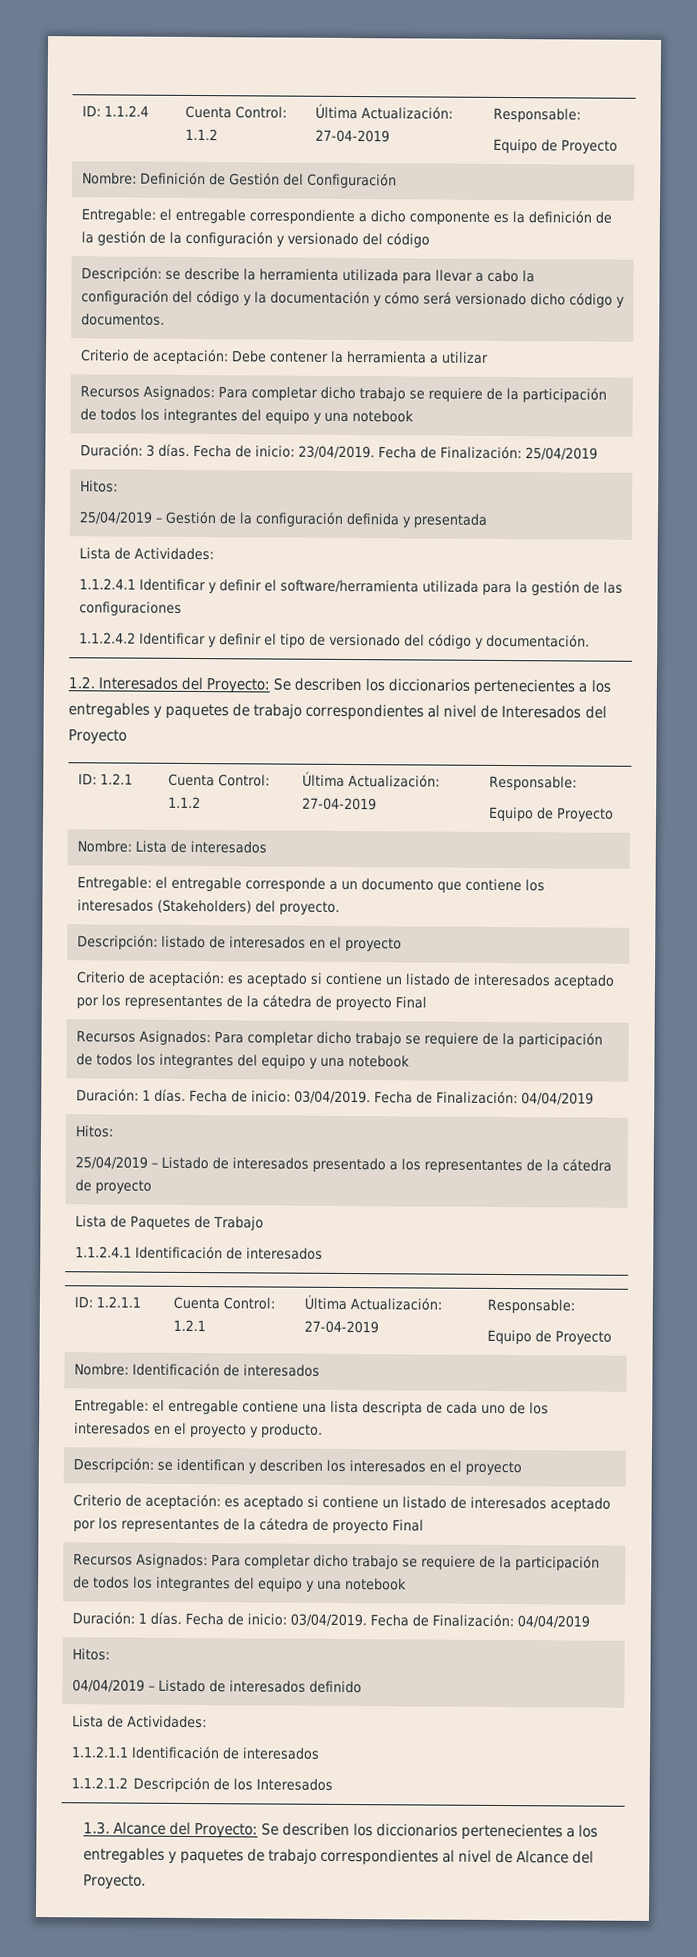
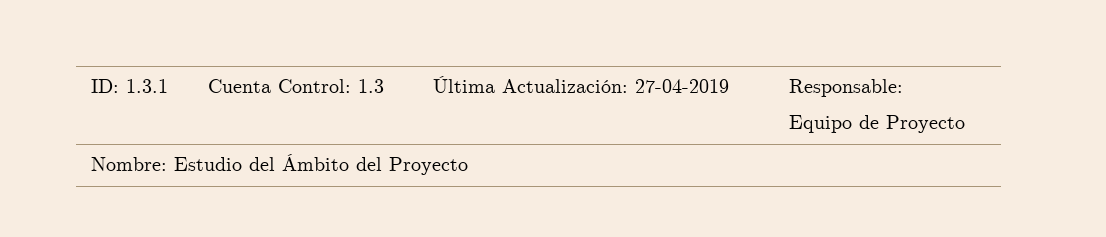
[81,105,149,117] [184,105,287,119] [184,128,218,141] [314,103,453,120] [314,129,390,143] [492,107,581,123] [492,138,618,154] [81,171,397,189] [80,208,612,225] [80,230,430,248] [80,266,535,284] [80,289,625,308] [80,313,165,326] [79,348,489,365] [79,385,607,403] [79,408,414,424] [79,443,598,461] [79,480,118,493] [78,510,488,528] [78,547,214,561] [78,578,623,596] [78,601,182,616] [78,632,590,649] [68,676,611,696] [68,702,607,721] [68,729,127,745] [77,773,133,785] [167,773,270,787] [167,796,201,809] [301,771,440,788] [301,797,377,811] [488,775,577,791] [488,806,614,822] [76,840,267,854] [76,876,545,893] [76,899,340,915] [76,934,402,952] [75,970,615,989] [75,994,427,1011] [75,1030,603,1048] [75,1053,410,1069] [75,1088,594,1106] [74,1125,114,1138] [74,1156,612,1174] [74,1179,152,1194] [74,1215,264,1231] [74,1245,323,1260] [73,1296,141,1308] [172,1296,275,1310] [172,1319,206,1332] [303,1294,442,1311] [303,1320,379,1334] [486,1298,575,1314] [486,1329,612,1345] [73,1362,320,1377] [73,1399,549,1416] [73,1422,323,1438] [72,1457,522,1476] [72,1493,611,1512] [72,1517,424,1534] [72,1553,600,1571] [72,1576,407,1592] [71,1611,590,1629] [71,1648,110,1661] [71,1679,362,1694] [71,1715,207,1729] [70,1745,320,1760] [70,1776,334,1793] [82,1821,599,1841] [82,1847,595,1866] [82,1874,146,1890] ID: 1.1.2.4 | Cuenta Control: 1.1.2 | Última Actualización: 27-04-2019 | Responsable: // Equipo de Proyecto // Nombre: Definición de Gestión del Configuración // Entregable: el entregable correspondiente a dicho componente es la definición de la gestión de la configuración y versionado del código // Descripción: se describe la herramienta utilizada para llevar a cabo la configuración del código y la documentación y cómo será versionado dicho código y documentos. // Criterio de aceptación: Debe contener la herramienta a utilizar // Recursos Asignados: Para completar dicho trabajo se requiere de la participación de todos los integrantes del equipo y una notebook // Duración: 3 días. Fecha de inicio: 23/04/2019. Fecha de Finalización: 25/04/2019 // Hitos: // 25/04/2019 – Gestión de la configuración definida y presentada // Lista de Actividades: // 1.1.2.4.1 Identificar y definir el software/herramienta utilizada para la gestión de las configuraciones // 1.1.2.4.2 Identificar y definir el tipo de versionado del código y documentación. // 1.2. Interesados del Proyecto: Se describen los diccionarios pertenecientes a los entregables y paquetes de trabajo correspondientes al nivel de Interesados del Proyecto // ID: 1.2.1 | Cuenta Control: 1.1.2 | Última Actualización: 27-04-2019 | Responsable: // Equipo de Proyecto // Nombre: Lista de interesados // Entregable: el entregable corresponde a un documento que contiene los interesados (Stakeholders) del proyecto. // Descripción: listado de interesados en el proyecto // Criterio de aceptación: es aceptado si contiene un listado de interesados aceptado por los representantes de la cátedra de proyecto Final // Recursos Asignados: Para completar dicho trabajo se requiere de la participación de todos los integrantes del equipo y una notebook // Duración: 1 días. Fecha de inicio: 03/04/2019. Fecha de Finalización: 04/04/2019 // Hitos: // 25/04/2019 – Listado de interesados presentado a los representantes de la cátedra de proyecto // Lista de Paquetes de Trabajo // 1.1.2.4.1 Identificación de interesados // ID: 1.2.1.1 | Cuenta Control: 1.2.1 | Última Actualización: 27-04-2019 | Responsable: // Equipo de Proyecto // Nombre: Identificación de interesados // Entregable: el entregable contiene una lista descripta de cada uno de los interesados en el proyecto y producto. // Descripción: se identifican y describen los interesados en el proyecto // Criterio de aceptación: es aceptado si contiene un listado de interesados aceptado por los representantes de la cátedra de proyecto Final // Recursos Asignados: Para completar dicho trabajo se requiere de la participación de todos los integrantes del equipo y una notebook // Duración: 1 días. Fecha de inicio: 03/04/2019. Fecha de Finalización: 04/04/2019 // Hitos: // 04/04/2019 – Listado de interesados definido // Lista de Actividades: // 1.1.2.1.1 Identificación de interesados // 1.1.2.1.2 Descripción de los Interesados // 1.3. Alcance del Proyecto: Se describen los diccionarios pertenecientes a los entregables y paquetes de trabajo correspondientes al nivel de Alcance del Proyecto. -> [90,79,168,93] [207,79,384,93] [432,76,729,93] [788,79,903,97] [788,115,965,133] [90,154,468,175] ID: 1.3.1 | Cuenta Control: 1.3 | Última Actualización: 27-04-2019 | Responsable: // Equipo de Proyecto // Nombre: Estudio del Ámbito del Proyecto

